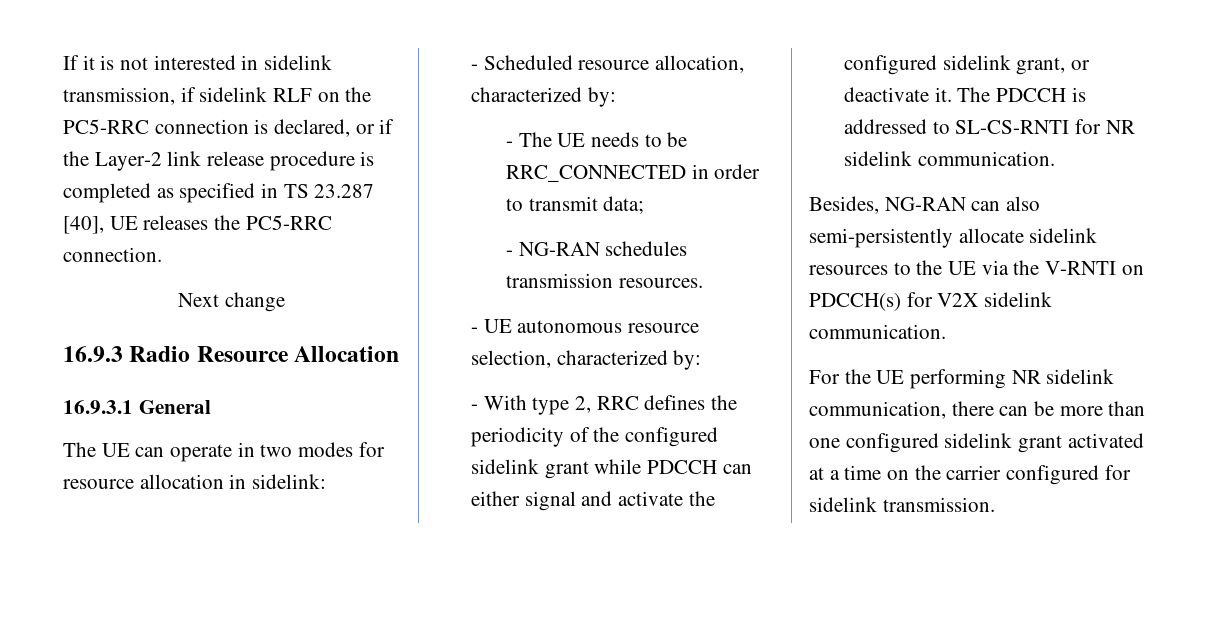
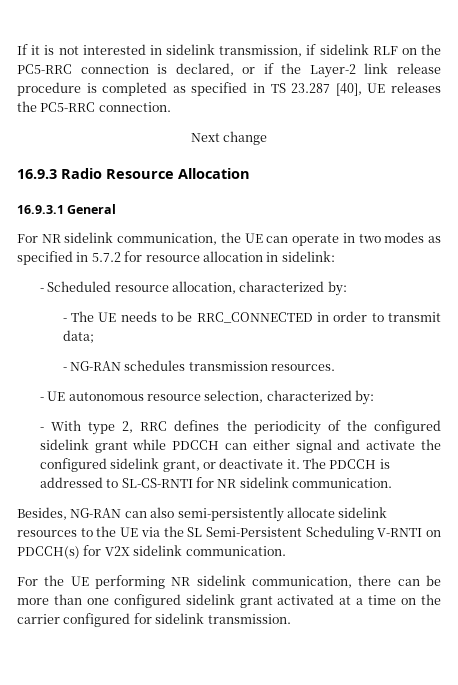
[63,442,96,457] The -> [17,232,241,245] For NR sidelink communication, the
(354, 449) none -> [428,236,442,243] [17,251,121,265] as specified in 5.7.2
(1040, 267) none -> [187,526,374,540] SL Semi-Persistent Scheduling

